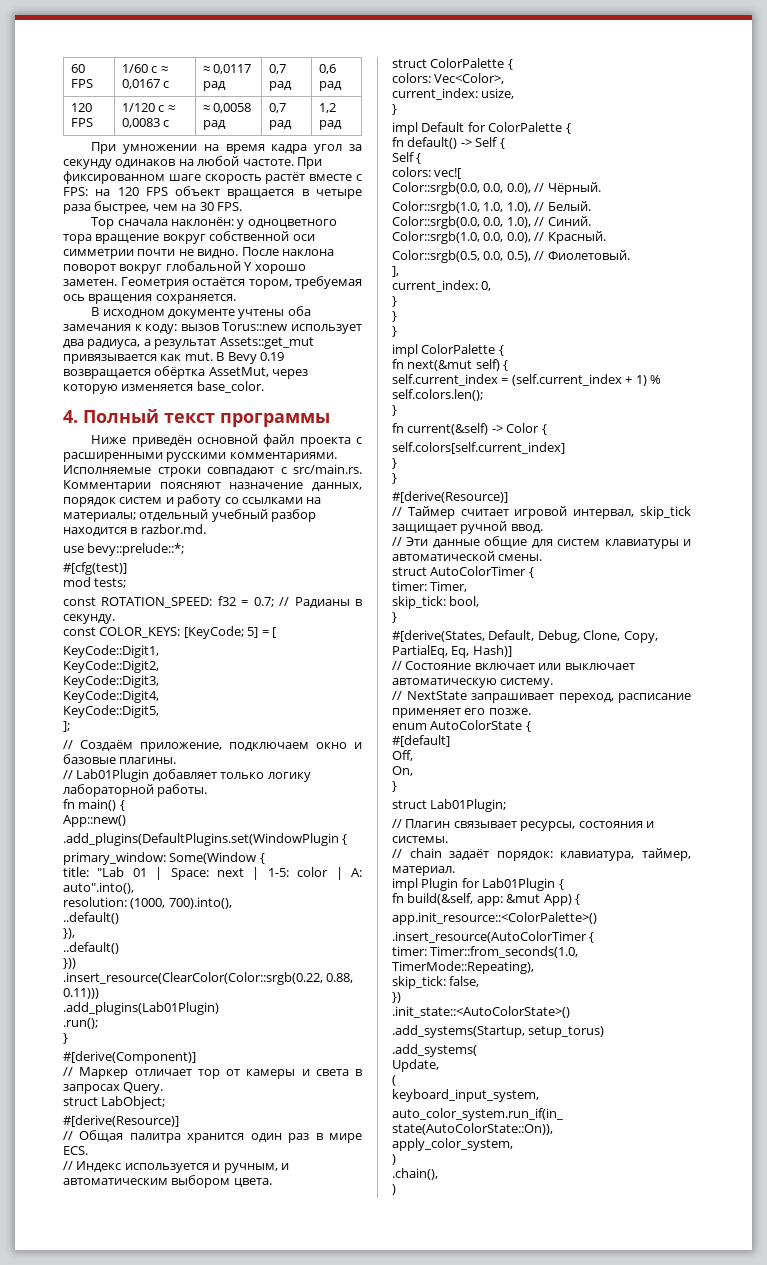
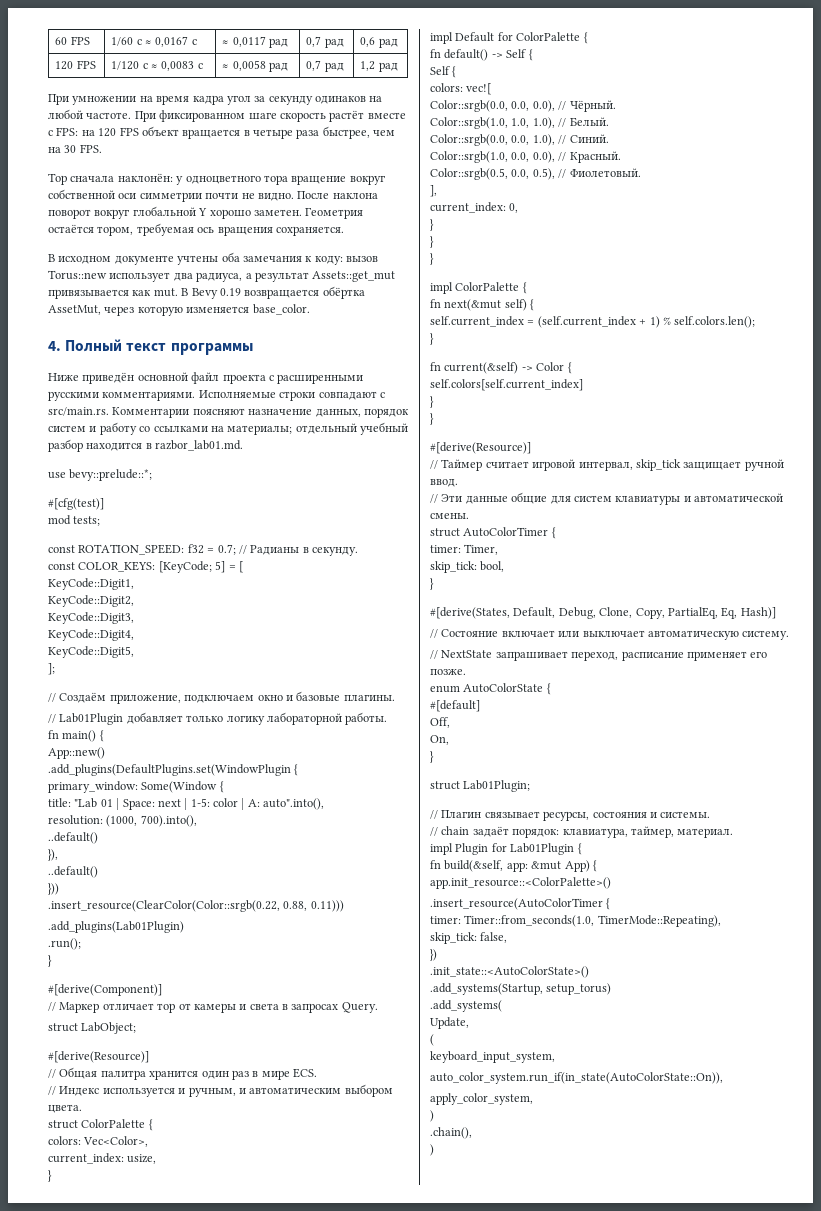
[140,524,206,534] razbor.md. -> [155,440,244,451] razbor_lab01.md.

